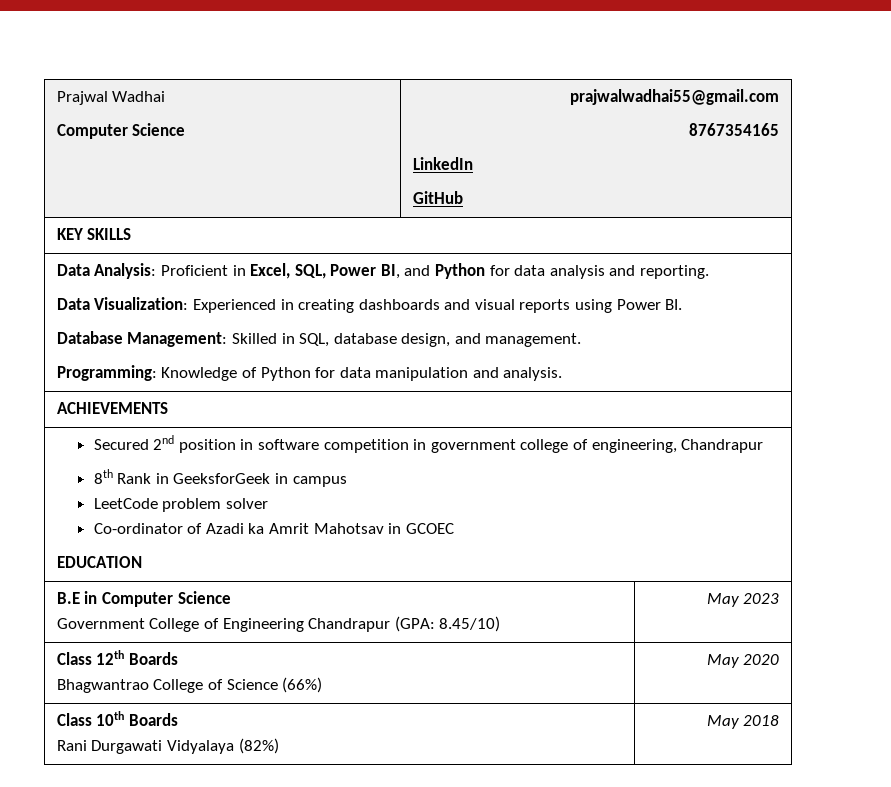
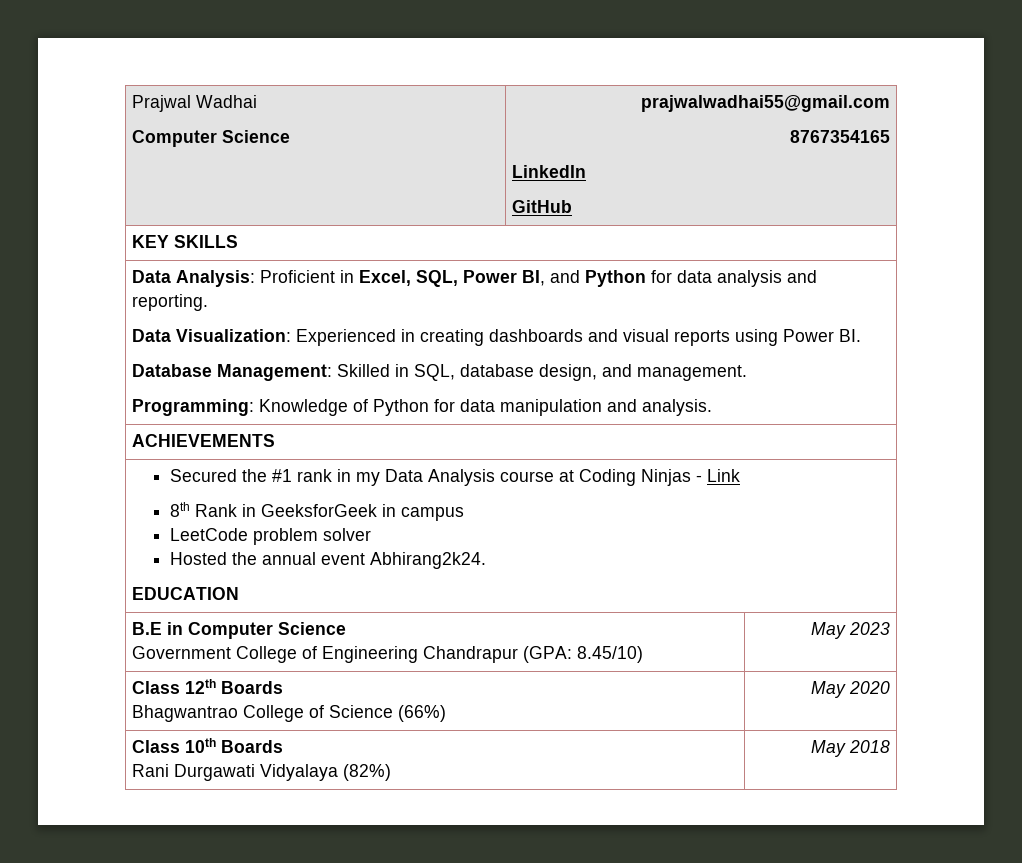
[153,435,764,453] 2nd position in software competition in government college of engineering, Chandrapur -> [242,469,741,486] the #1 rank in my Data Analysis course at Coding Ninjas - Link
[93,523,454,534] Co-ordinator of Azadi ka Amrit Mahotsav in GCOEC -> [170,552,487,569] Hosted the annual event Abhirang2k24.

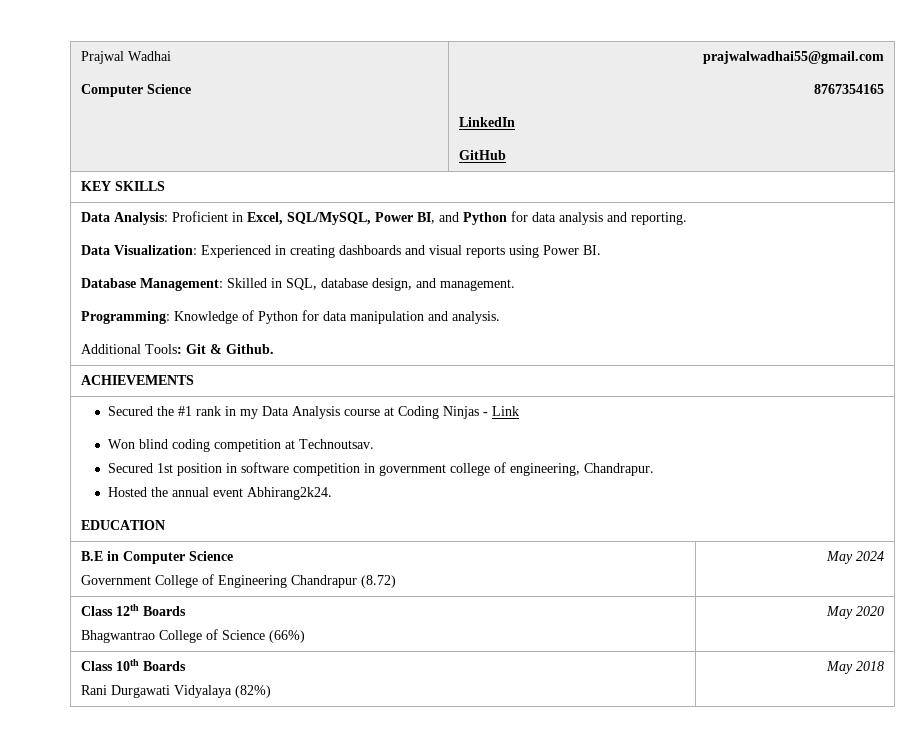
[416,270,459,287] SQL, -> [286,212,371,225] SQL/MySQL,
(713, 407) none -> [80,344,274,354] // Additional Tools: Git & Github.
[170,502,465,521] [170,528,372,545] 8th Rank in GeeksforGeek in campus // LeetCode problem solver -> [107,439,374,452] [107,462,654,476] Won blind coding competition at Technoutsav. // Secured 1st position in software competition in government college of engineering, Chandrapur.
[523,646,644,663] [810,622,890,639] (GPA: 8.45/10) | May 2023 -> [360,575,396,588] [826,551,885,564] (8.72) | May 2024

